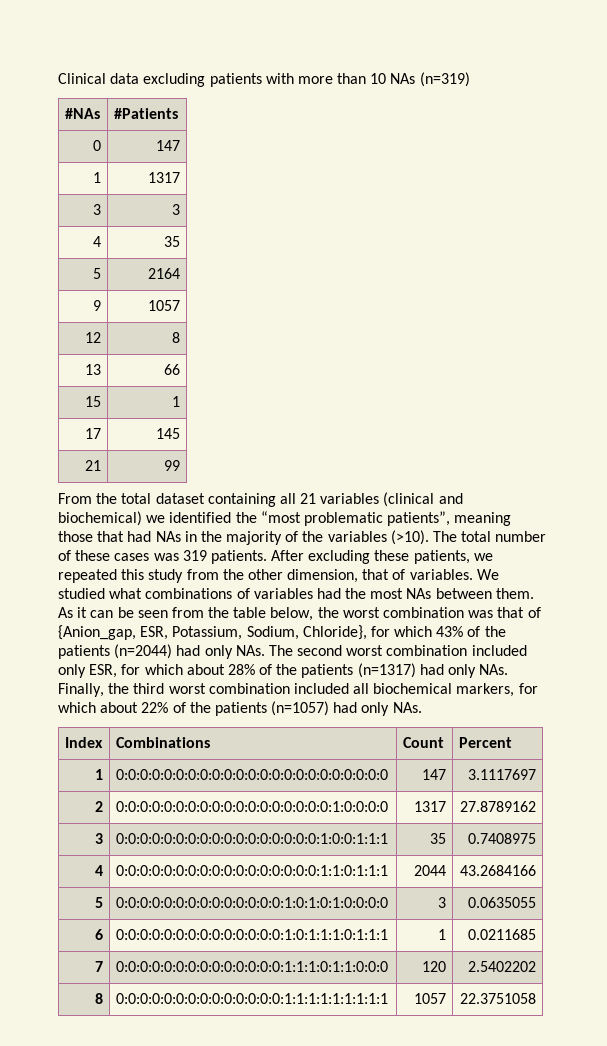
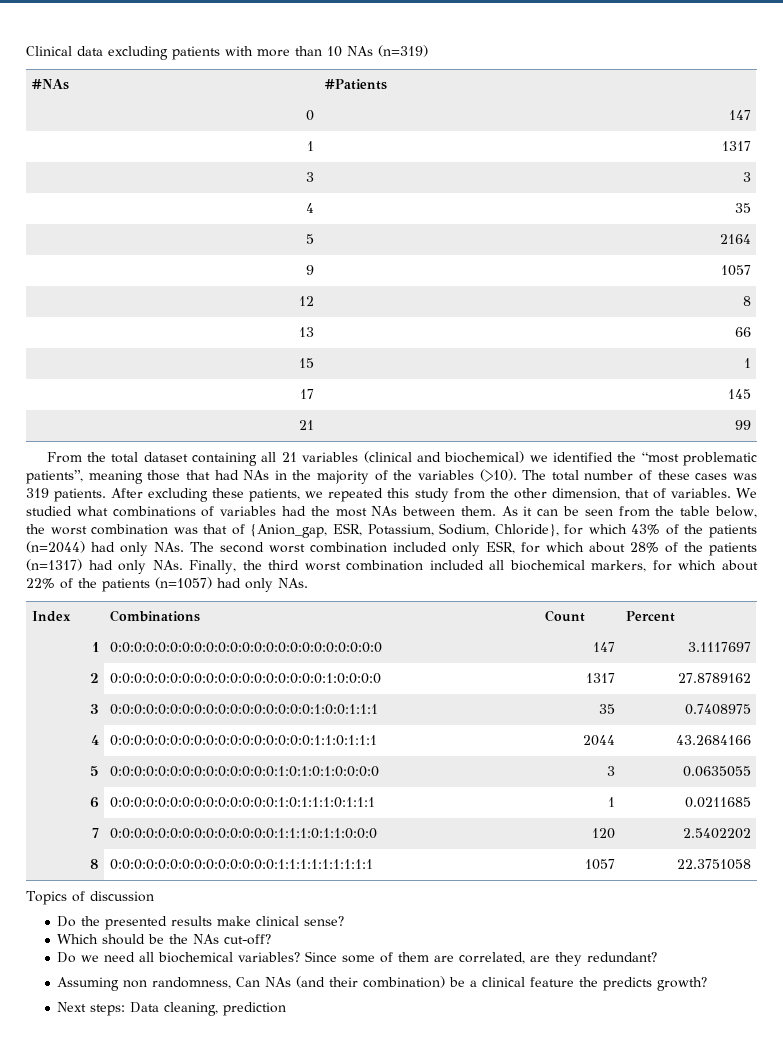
(537, 998) none -> [26,891,154,905] [57,916,345,930] [57,934,272,945] [57,951,658,966] [57,976,708,991] [57,1002,287,1016] // Topics of discussion // Do the presented results make clinical sense? // Which should be the NAs cut-off? // Do we need all biochemical variables? Since some of them are correlated, are they redundant? // Assuming non randomness, Can NAs (and their combination) be a clinical feature the predicts growth? // Next steps: Data cleaning, prediction

